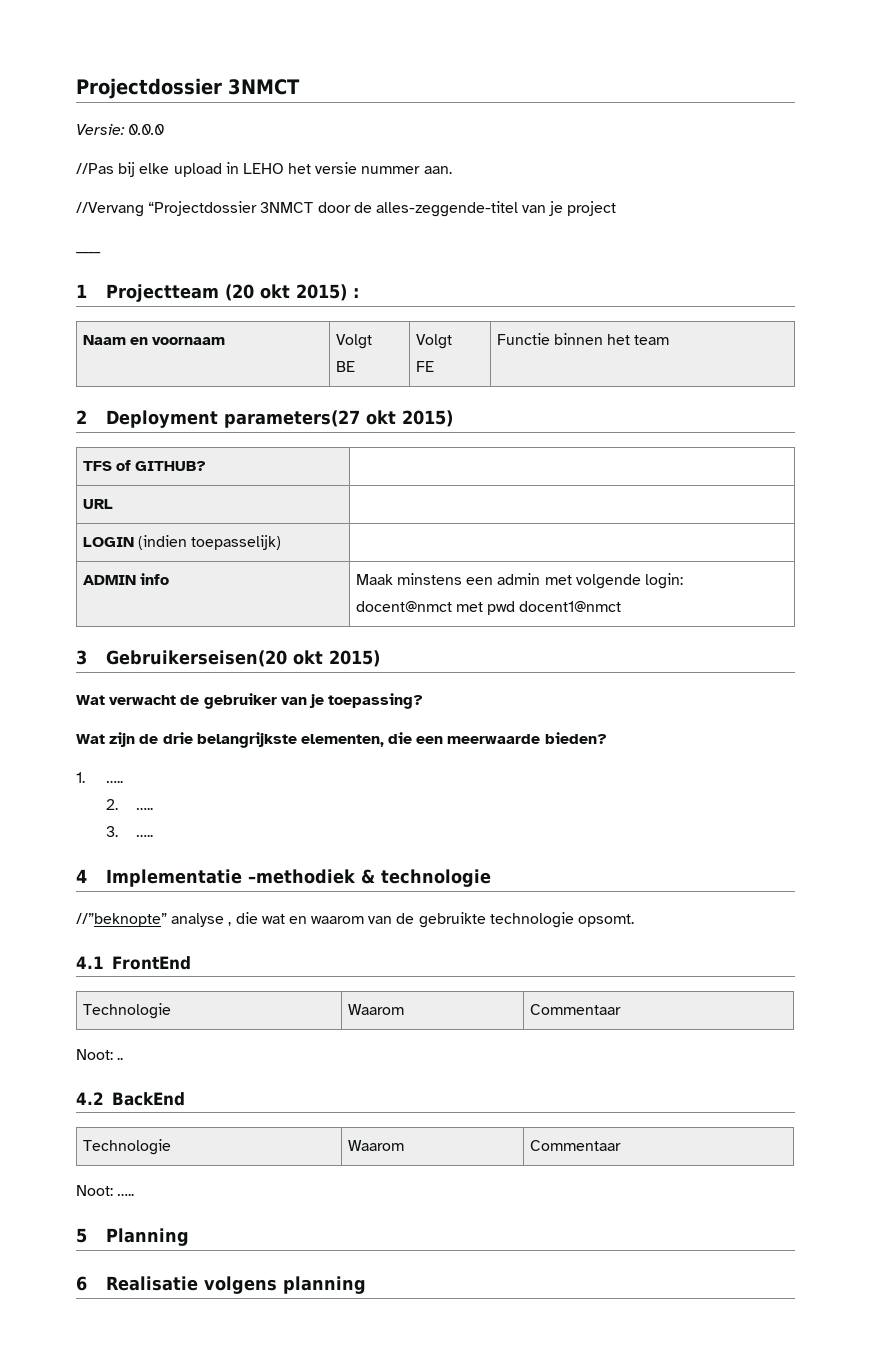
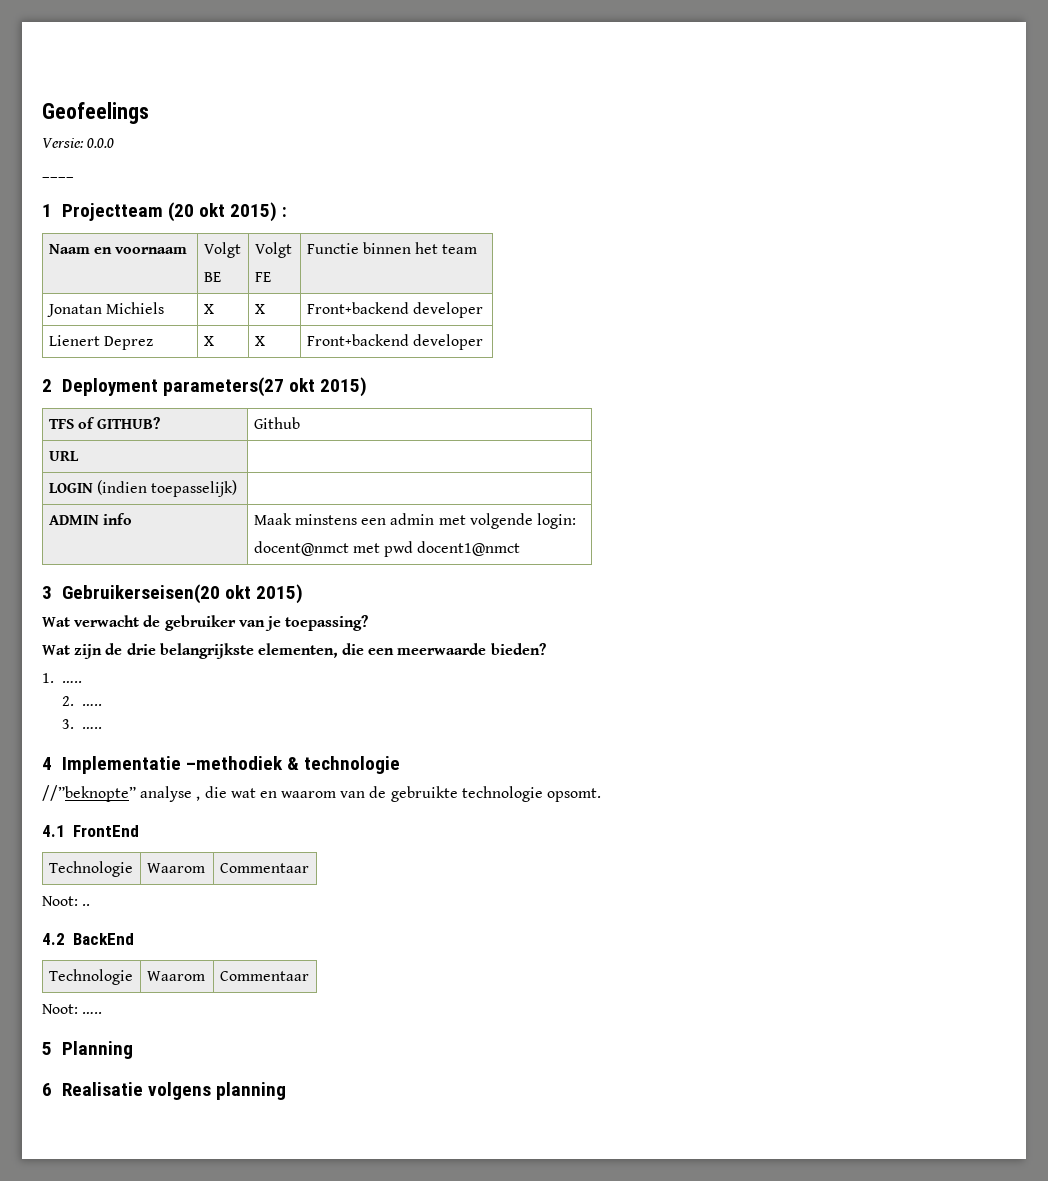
[76,78,300,99] Projectdossier 3NMCT -> [42,102,149,124] Geofeelings
[76,162,452,177] [76,201,617,217] // //Pas bij elke upload in LEHO het versie nummer aan. // //Vervang “Projectdossier 3NMCT door de alles-zeggende-titel van je project -> (115, 143) none
(670, 340) none -> [46,302,164,317] [203,304,214,314] [254,304,265,314] [306,302,483,318] [48,335,153,350] [203,336,214,346] [254,336,265,346] [306,334,483,350] // Jonatan Michiels | X | X | Front+backend developer // Lienert Deprez | X | X | Front+backend developer
(207, 466) none -> [253,417,300,429] Github

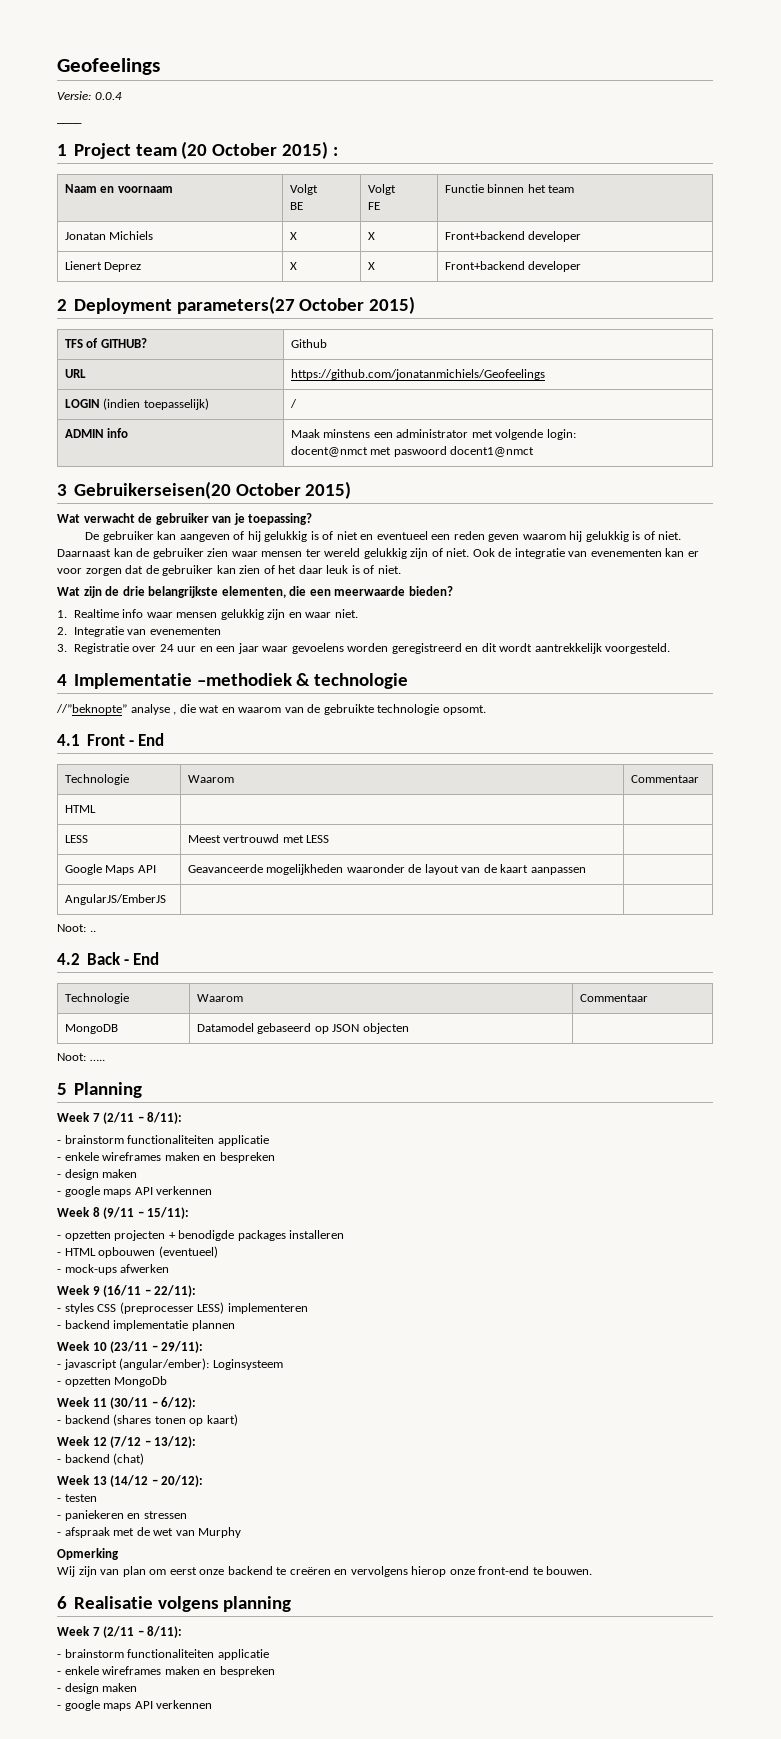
[87,138,115,148] 0.0.0 -> [94,92,122,100] 0.0.4
[61,202,226,222] Projectteam (20 okt -> [73,141,278,159] Project team (20 October
[289,378,316,392] okt -> [299,298,365,311] October
(79, 456) none -> [290,369,545,380] https://github.com/jonatanmichiels/Geofeelings
(238, 488) none -> [289,399,297,408] /
[390,513,435,525] admin -> [396,429,469,438] administrator
[384,541,414,557] pwd -> [393,446,447,457] paswoord
[225,585,252,599] okt -> [235,483,301,496] October
(369, 623) none -> [85,531,682,542] [57,548,699,559] [57,565,401,576] // De gebruiker kan aangeven of hij gelukkig is of niet en eventueel een reden geven waarom hij gelukkig is of niet. Daarnaast kan de gebruiker zien waar mensen ter wereld gelukkig zijn of niet. Ook de integratie van evenementen kan er voor zorgen dat de gebruiker kan zien of het daar leuk is of niet.
[61,681,82,683] [61,696,102,706] [61,719,102,729] ….. // 2. ….. // 3. ….. -> [73,609,358,620] [57,626,221,637] [57,643,671,654] Realtime info waar mensen gelukkig zijn en waar niet. // 2. Integratie van evenementen // 3. Registratie over 24 uur en een jaar waar gevoelens worden geregistreerd en dit wordt aantrekkelijk voorgesteld.
[72,825,139,837] [48,861,133,877] [146,863,205,873] [219,863,309,873] FrontEnd // Technologie | Waarom | Commentaar -> [86,733,165,746] [64,774,129,785] [187,775,234,783] [630,775,699,783] [64,805,96,813] [64,835,88,843] [187,834,330,843] [64,864,156,875] [187,864,586,875] [64,894,166,905] Front - End // Technologie | Waarom | Commentaar // HTML | | // LESS | Meest vertrouwd met LESS | // Google Maps API | Geavanceerde mogelijkheden waaronder de layout van de kaart aanpassen | // AngularJS/EmberJS | |
[72,933,134,945] [48,969,133,985] [146,971,205,981] [219,971,309,981] [42,1004,103,1014] [42,1041,133,1059] [42,1082,287,1100] BackEnd // Technologie | Waarom | Commentaar // Noot: ….. // 5 Planning // 6 Realisatie volgens planning -> [86,952,160,965] [64,993,129,1004] [196,994,243,1002] [579,994,648,1002] [64,1024,118,1034] [196,1023,409,1034] [57,1053,105,1061] [57,1082,142,1098] [57,1112,183,1124] [57,1135,269,1146] [57,1152,275,1163] [57,1169,138,1180] [57,1186,213,1197] [57,1207,190,1219] [57,1230,345,1241] [57,1246,218,1258] [57,1264,170,1275] [57,1285,197,1297] [57,1302,308,1314] [57,1320,235,1331] [57,1341,204,1353] [57,1358,283,1370] [57,1376,168,1387] [57,1397,197,1409] [57,1414,238,1426] [57,1436,197,1448] [57,1453,145,1465] [57,1475,204,1487] [57,1494,97,1502] [57,1510,187,1521] [57,1527,242,1538] [57,1548,119,1560] [57,1566,593,1577] [57,1596,292,1612] [57,1626,183,1638] [57,1649,269,1660] [57,1666,275,1677] [57,1683,138,1694] [57,1700,213,1711] Back - End // Technologie | Waarom | Commentaar // MongoDB | Datamodel gebaseerd op JSON objecten | // Noot: ….. // 5 Planning // Week 7 (2/11 – 8/11): // - brainstorm functionaliteiten applicatie // - enkele wireframes maken en bespreken // - design maken // - google maps API verkennen // Week 8 (9/11 – 15/11): // - opzetten projecten + benodigde packages installeren // - HTML opbouwen (eventueel) // - mock-ups afwerken // Week 9 (16/11 – 22/11): // - styles CSS (preprocesser LESS) implementeren // - backend implementatie plannen // Week 10 (23/11 – 29/11): // - javascript (angular/ember): Loginsysteem // - opzetten MongoDb // Week 11 (30/11 – 6/12): // - backend (shares tonen op kaart) // Week 12 (7/12 – 13/12): // - backend (chat) // Week 13 (14/12 – 20/12): // - testen // - paniekeren en stressen // - afspraak met de wet van Murphy // Opmerking // Wij zijn van plan om eerst onze backend te creëren en vervolgens hierop onze front-end te bouwen. // 6 Realisatie volgens planning // Week 7 (2/11 – 8/11): // - brainstorm functionaliteiten applicatie // - enkele wireframes maken en bespreken // - design maken // - google maps API verkennen

